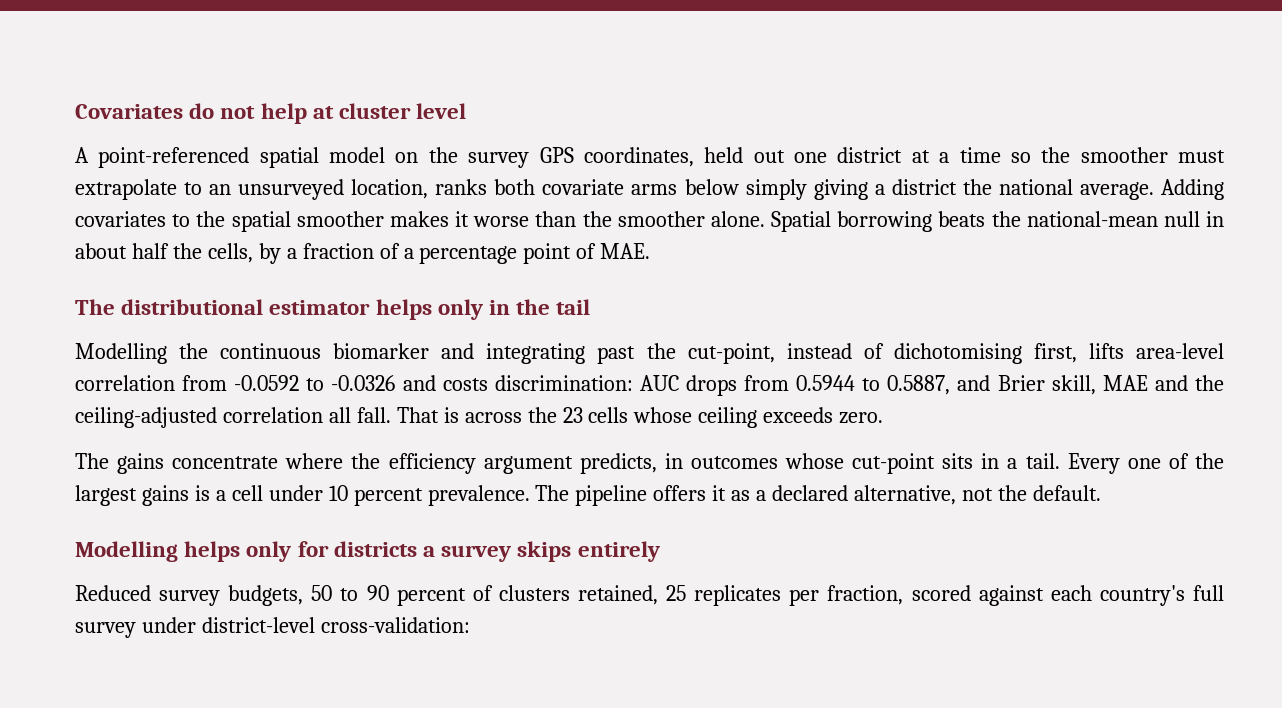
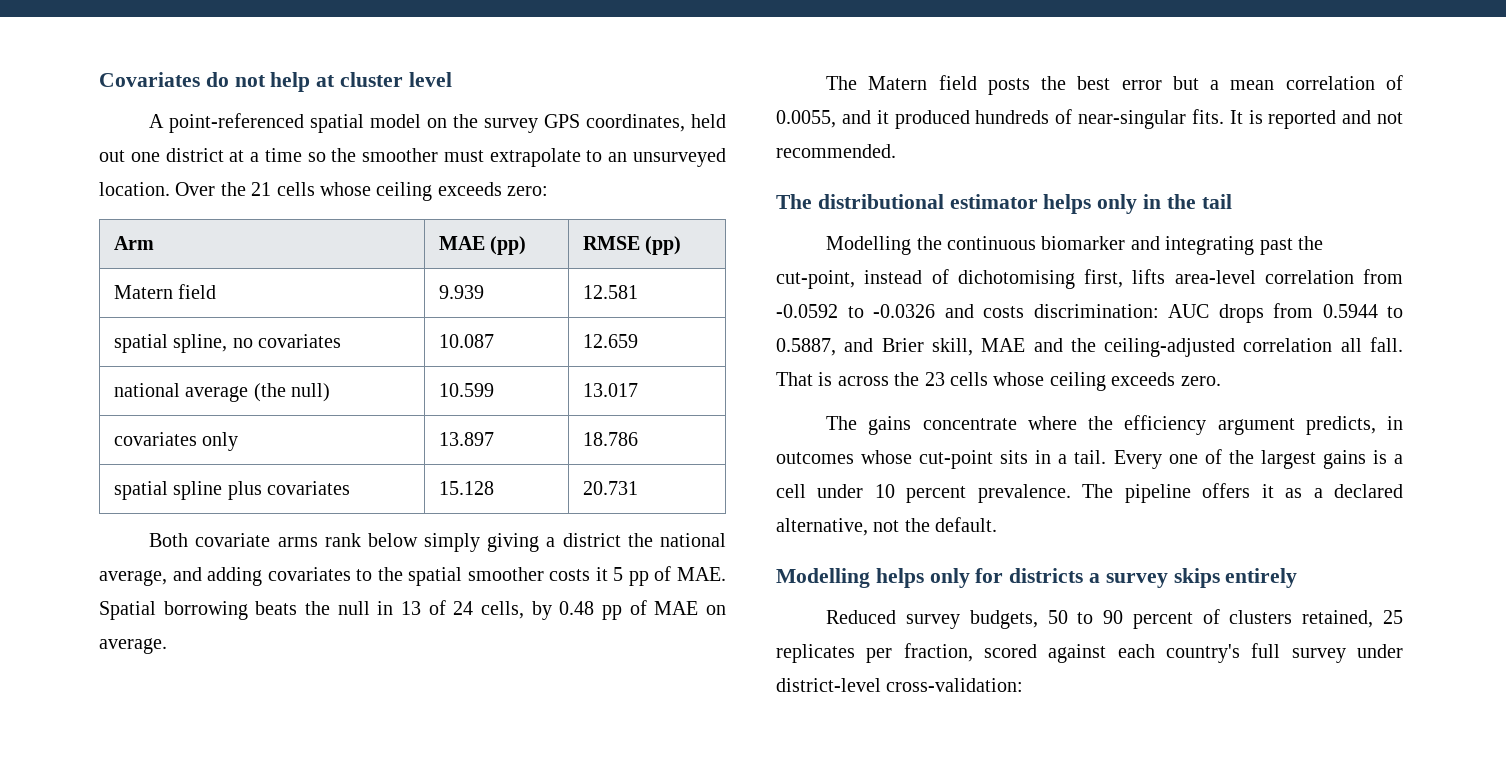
[351,179,536,199] location, ranks both -> [99,182,549,201] [113,236,154,250] [438,236,527,255] [582,236,682,255] [113,284,217,299] [438,285,484,299] [582,285,638,299] [113,334,341,353] [438,334,494,348] [582,334,638,348] [113,383,330,402] [438,383,494,397] [582,383,638,397] [113,432,239,451] [438,432,494,446] [582,432,638,446] [113,481,350,500] [438,481,494,495] [582,481,638,495] [149,533,189,547] location. Over the 21 cells whose ceiling exceeds zero: // Arm | MAE (pp) | RMSE (pp) // Matern field | 9.939 | 12.581 // spatial spline, no covariates | 10.087 | 12.659 // national average (the null) | 10.599 | 13.017 // covariates only | 13.897 | 18.786 // spatial spline plus covariates | 15.128 | 20.731 // Both
(678, 189) none -> [324,533,361,547] rank
[1079,179,1224,200] average. Adding -> [99,567,263,586] average, and adding
[389,211,765,227] makes it worse than the smoother alone. -> [549,566,726,586] costs it 5 pp of MAE.
[1026,211,1158,227] national-mean -> (330, 608) none
[75,243,651,264] about half the cells, by a fraction of a percentage point of MAE. -> [401,600,726,620] [99,638,167,654] [826,75,1403,95] [776,109,1403,129] [776,144,896,158] 13 of 24 cells, by 0.48 pp of MAE on average. // The Matern field posts the best error but a mean correlation of 0.0055, and it produced hundreds of near-singular fits. It is reported and not recommended.

